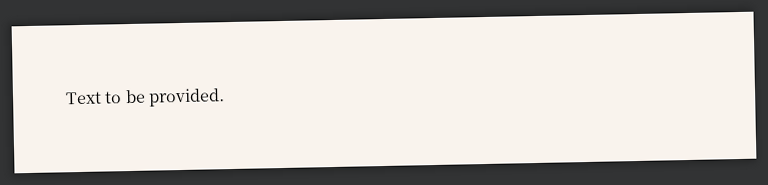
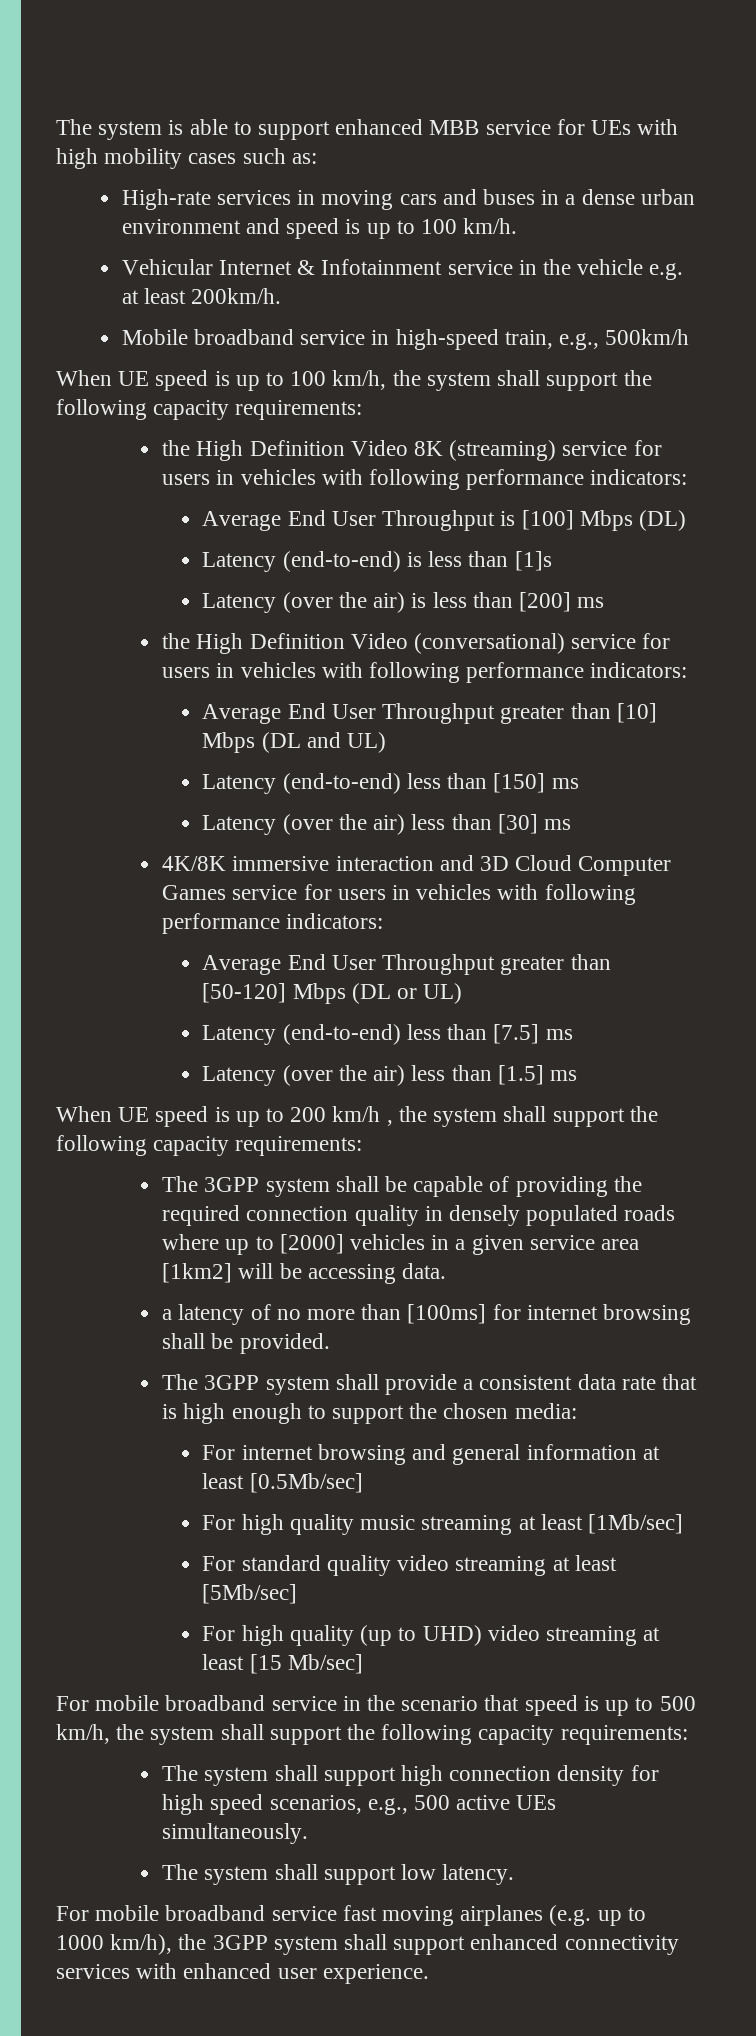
[65,88,225,107] Text to be provided. -> [56,119,679,140] [56,148,317,169] [121,189,695,210] [121,218,518,239] [121,259,684,280] [121,288,282,304] [121,329,690,350] [56,370,652,391] [56,399,363,420] [162,440,662,461] [162,469,688,490] [202,510,686,531] [202,551,552,572] [202,592,605,613] [162,633,671,654] [162,662,688,683] [202,703,657,724] [202,732,387,753] [202,773,579,794] [202,814,571,835] [162,855,672,876] [162,884,636,905] [162,913,384,934] [202,954,611,975] [202,983,463,1004] [202,1024,573,1045] [202,1065,577,1086] [56,1106,658,1127] [56,1135,363,1156] [162,1176,642,1197] [162,1205,676,1226] [162,1234,639,1255] [162,1263,446,1284] [162,1304,691,1325] [162,1333,330,1354] [162,1374,697,1395] [162,1403,577,1424] [202,1444,660,1465] [202,1473,363,1493] [202,1514,683,1535] [202,1555,617,1576] [202,1584,298,1604] [202,1625,661,1646] [202,1654,363,1674] [56,1695,696,1716] [56,1724,688,1745] [162,1765,659,1786] [162,1794,557,1815] [162,1823,309,1844] [162,1864,515,1885] [56,1905,646,1926] [56,1934,679,1955] [56,1963,429,1984] The system is able to support enhanced MBB service for UEs with high mobility cases such as: // High-rate services in moving cars and buses in a dense urban environment and speed is up to 100 km/h. // Vehicular Internet & Infotainment service in the vehicle e.g. at least 200km/h. // Mobile broadband service in high-speed train, e.g., 500km/h // When UE speed is up to 100 km/h, the system shall support the following capacity requirements: // the High Definition Video 8K (streaming) service for users in vehicles with following performance indicators: // Average End User Throughput is [100] Mbps (DL) // Latency (end-to-end) is less than [1]s // Latency (over the air) is less than [200] ms // the High Definition Video (conversational) service for users in vehicles with following performance indicators: // Average End User Throughput greater than [10] Mbps (DL and UL) // Latency (end-to-end) less than [150] ms // Latency (over the air) less than [30] ms // 4K/8K immersive interaction and 3D Cloud Computer Games service for users in vehicles with following performance indicators: // Average End User Throughput greater than [50-120] Mbps (DL or UL) // Latency (end-to-end) less than [7.5] ms // Latency (over the air) less than [1.5] ms // When UE speed is up to 200 km/h , the system shall support the following capacity requirements: // The 3GPP system shall be capable of providing the required connection quality in densely populated roads where up to [2000] vehicles in a given service area [1km2] will be accessing data. // a latency of no more than [100ms] for internet browsing shall be provided. // The 3GPP system shall provide a consistent data rate that is high enough to support the chosen media: // For internet browsing and general information at least [0.5Mb/sec] // For high quality music streaming at least [1Mb/sec] // For standard quality video streaming at least [5Mb/sec] // For high quality (up to UHD) video streaming at least [15 Mb/sec] // For mobile broadband service in the scenario that speed is up to 500 km/h, the system shall support the following capacity requirements: // The system shall support high connection density for high speed scenarios, e.g., 500 active UEs simultaneously. // The system shall support low latency. // For mobile broadband service fast moving airplanes (e.g. up to 1000 km/h), the 3GPP system shall support enhanced connectivity services with enhanced user experience.

